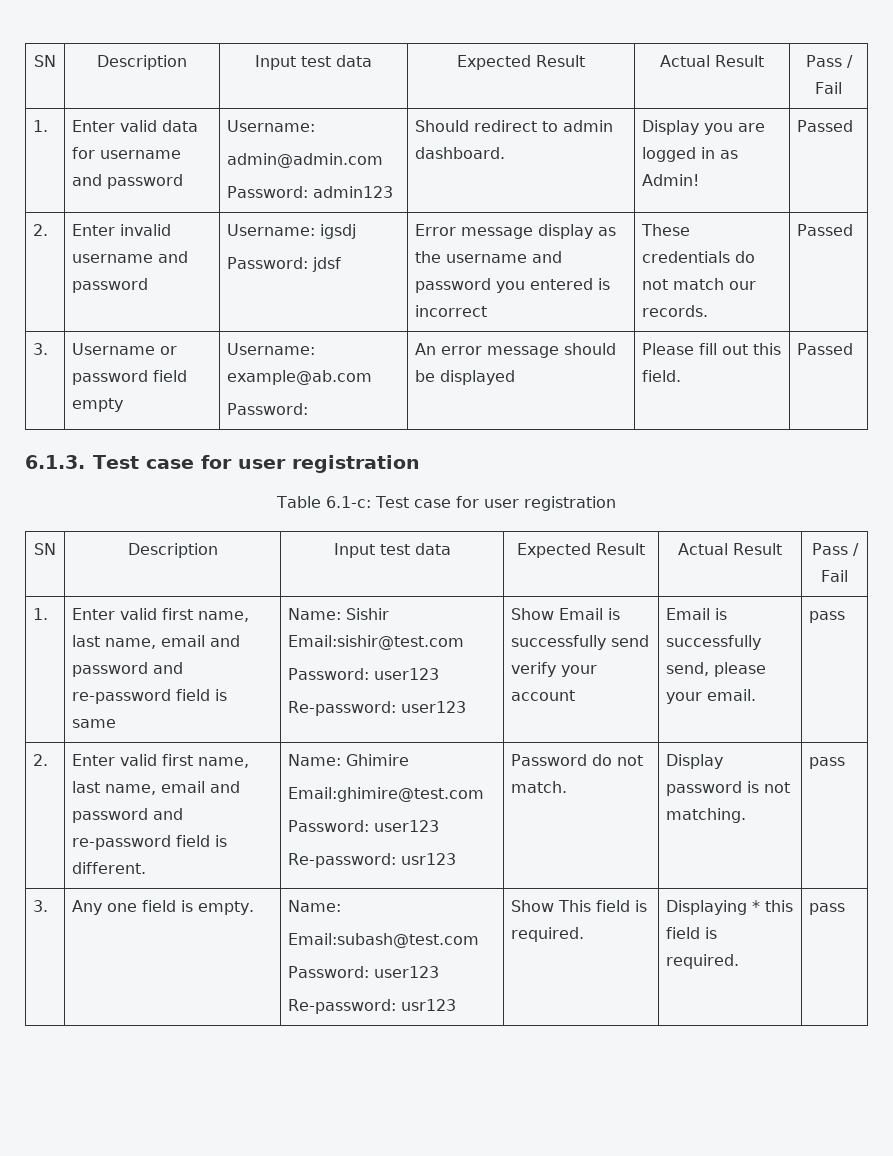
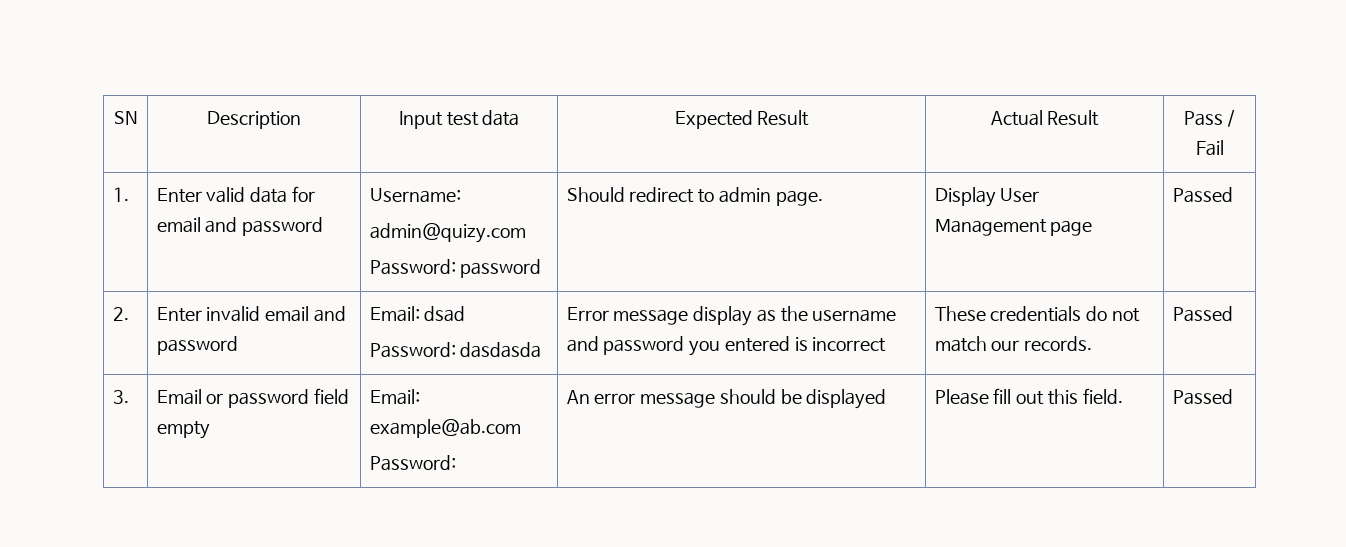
[100,150,182,159] username -> [156,217,201,233] email
[227,153,384,168] [227,186,394,198] admin@admin.com // Password: admin123 -> [369,223,526,243] [369,259,542,278] admin@quizy.com // Password: password
[415,147,506,159] [642,120,766,135] [642,147,739,162] [642,174,700,186] dashboard. | Display you are logged in as Admin! -> [775,190,823,206] [934,187,1040,207] [934,219,1093,236] page. | Display User Management page
[72,251,189,263] [72,278,149,293] [227,224,357,239] [227,257,342,272] username and password | Username: igsdj // Password: jdsf -> [265,306,346,322] [156,336,238,355] [369,306,466,322] [369,342,542,358] email and password | Email: dsad // Password: dasdasda
[72,343,156,355] Username -> [156,389,202,405] Email
[227,343,316,355] Username: -> [369,389,420,405] Email:
[25,455,420,473] [275,496,617,511] [34,543,56,555] [127,543,218,558] [333,543,451,558] [517,543,645,558] [678,543,782,555] [811,543,859,556] [821,570,849,582] [33,608,49,620] [72,608,250,622] [72,635,241,649] [72,662,184,677] [72,689,228,704] [72,719,117,728] [288,608,390,620] [288,635,465,650] [288,668,440,680] [288,701,467,716] [511,608,621,620] [511,635,650,650] [511,662,598,677] [511,690,576,701] [666,608,728,620] [666,635,762,650] [666,662,767,677] [666,689,757,704] [809,611,846,623] [33,754,49,766] [72,754,250,768] [72,781,241,795] [72,808,184,823] [72,835,228,850] [72,862,147,874] [288,754,410,766] [288,787,485,802] [288,820,440,832] [288,853,457,868] [511,754,644,766] [511,781,568,793] [666,754,724,769] [666,781,791,796] [666,808,747,823] [809,757,846,769] [33,900,49,912] [72,900,255,915] [288,900,342,912] [288,933,480,948] [288,966,440,978] [288,999,457,1014] [511,900,648,912] [511,927,585,942] [666,900,794,915] [666,927,718,939] [666,954,740,969] [809,903,846,915] // 6.1.3. Test case for user registration // Table 6.1-c: Test case for user registration // SN | Description | Input test data | Expected Result | Actual Result | Pass / Fail // 1. | Enter valid first name, last name, email and password and re-password field is same | Name: Sishir Email:sishir@test.com // Password: user123 // Re-password: user123 | Show Email is successfully send verify your account | Email is successfully send, please your email. | pass // 2. | Enter valid first name, last name, email and password and re-password field is different. | Name: Ghimire // Email:ghimire@test.com // Password: user123 // Re-password: usr123 | Password do not match. | Display password is not matching. | pass // 3. | Any one field is empty. | Name: // Email:subash@test.com // Password: user123 // Re-password: usr123 | Show This field is required. | Displaying * this field is required. | pass -> (1233, 397) none

